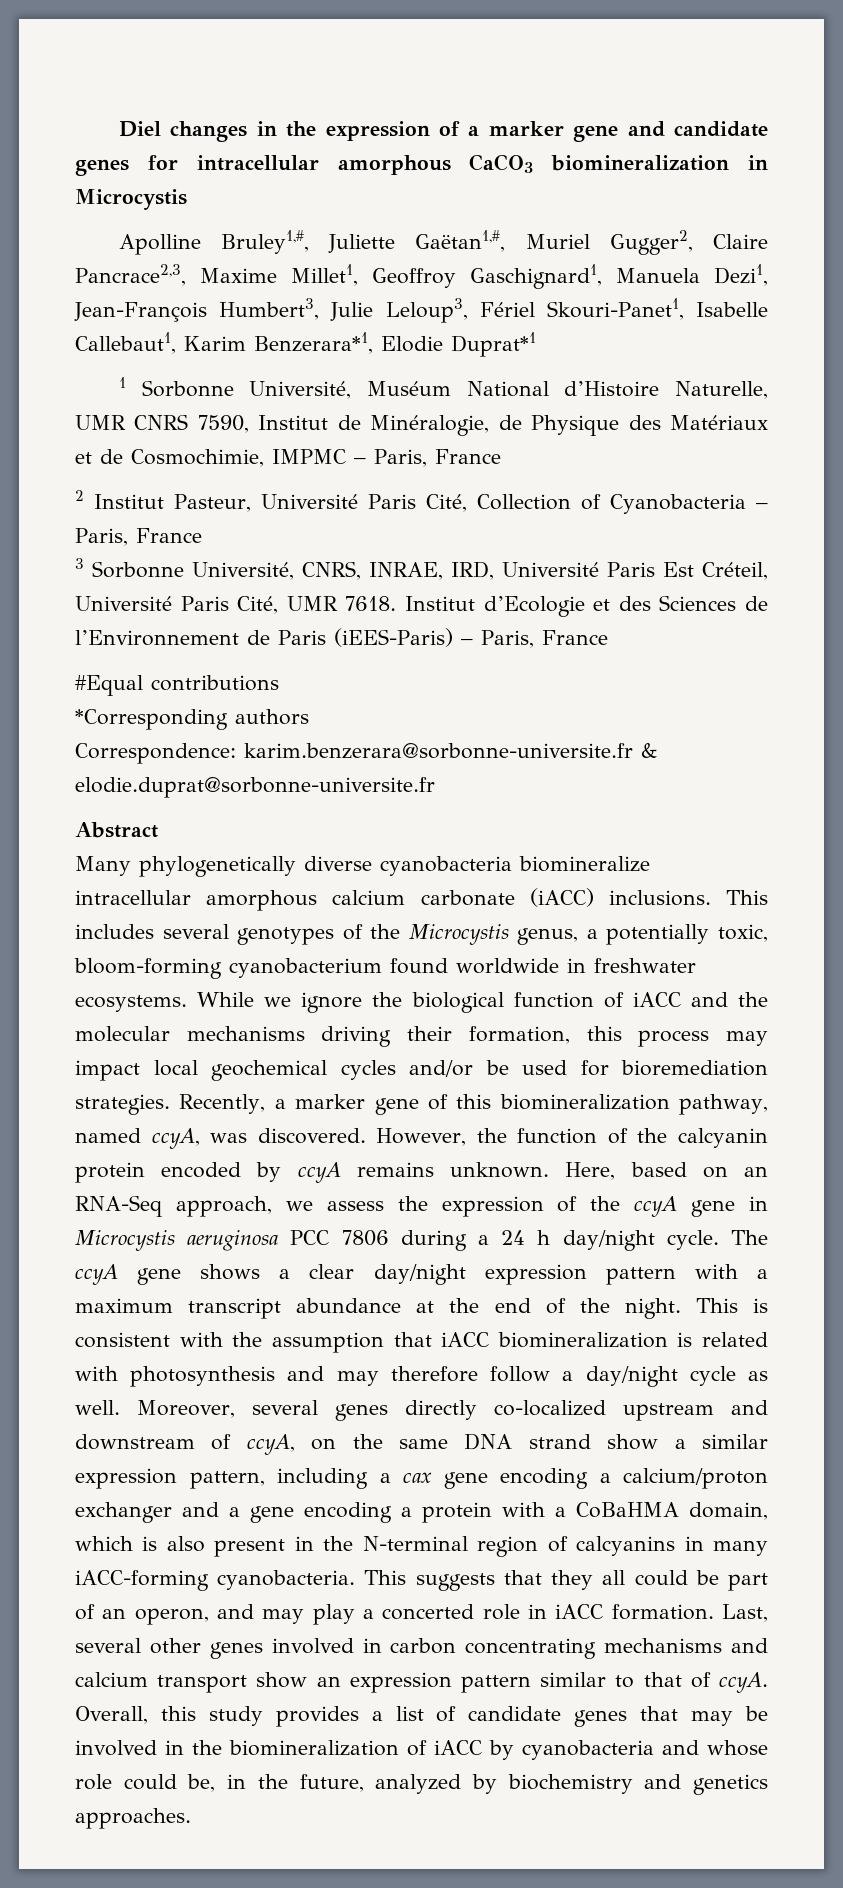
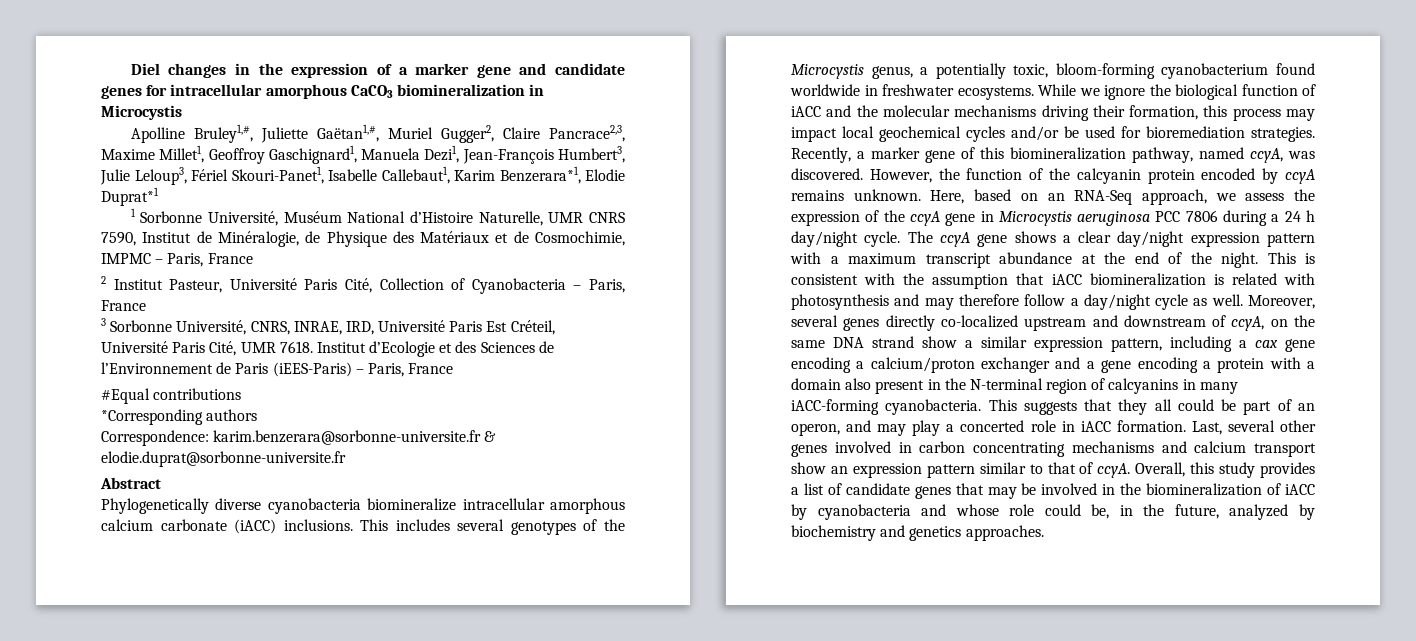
[75,856,296,877] Many phylogenetically -> [101,498,209,514] Phylogenetically
[576,1502,768,1520] [75,1536,158,1551] CoBaHMA domain, which is -> [791,378,841,390] domain

